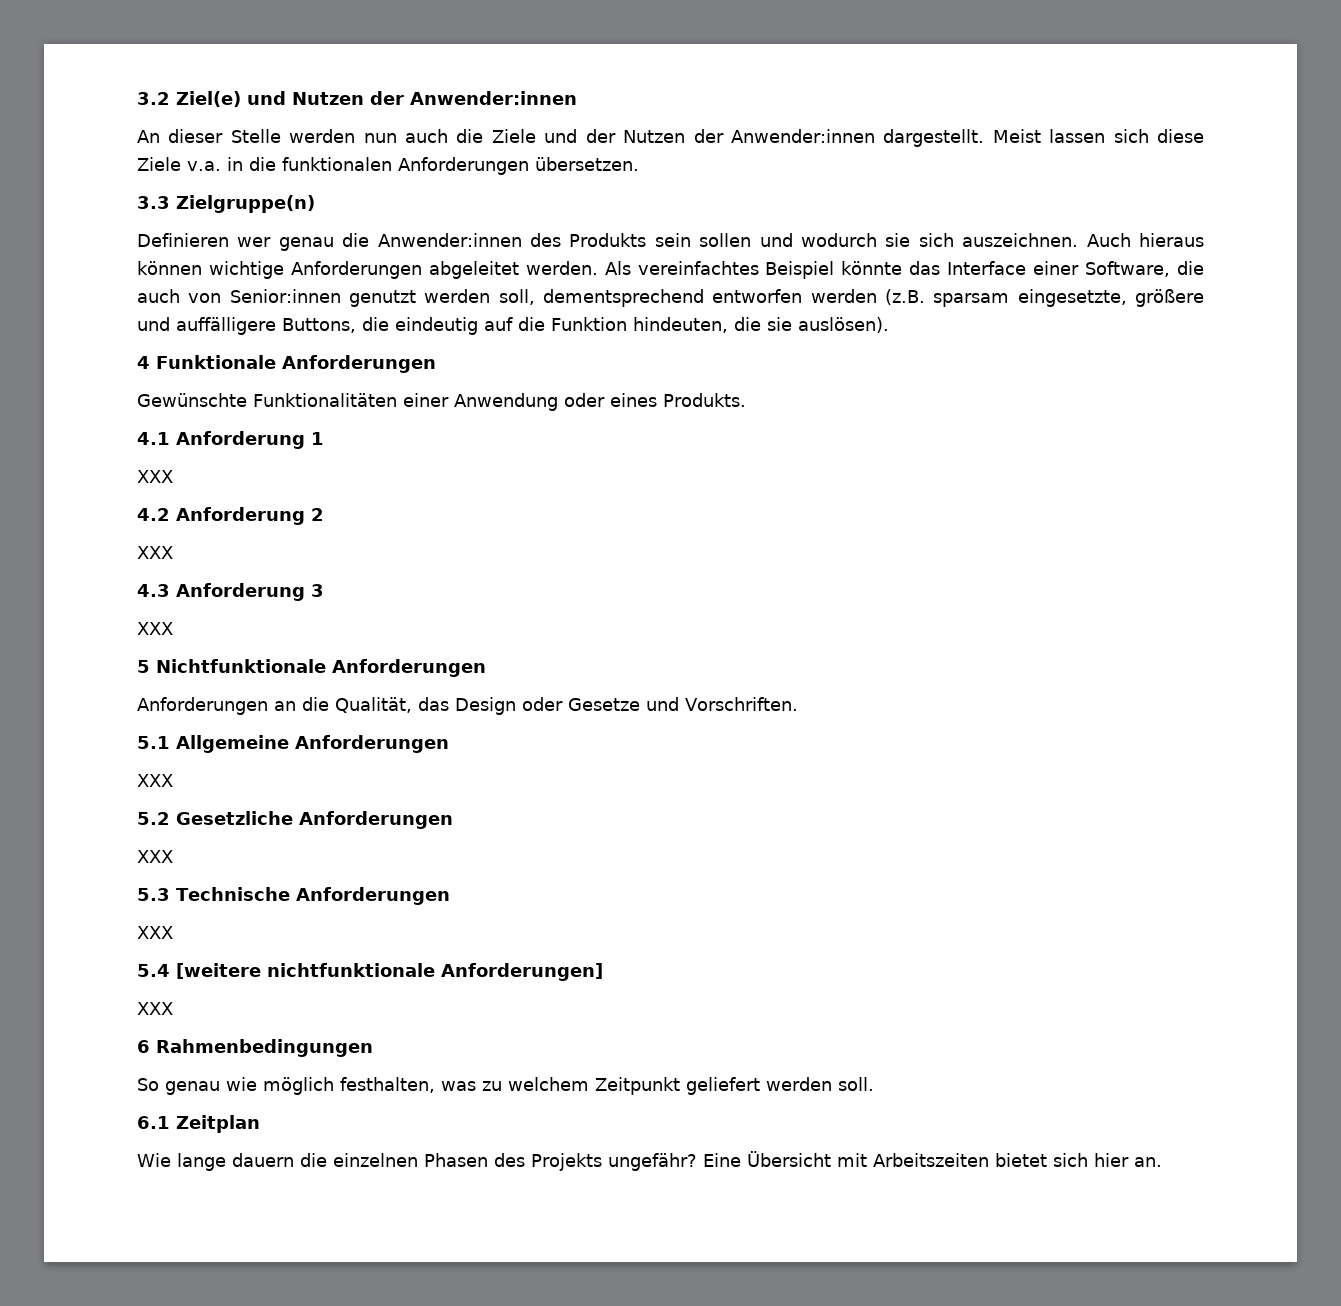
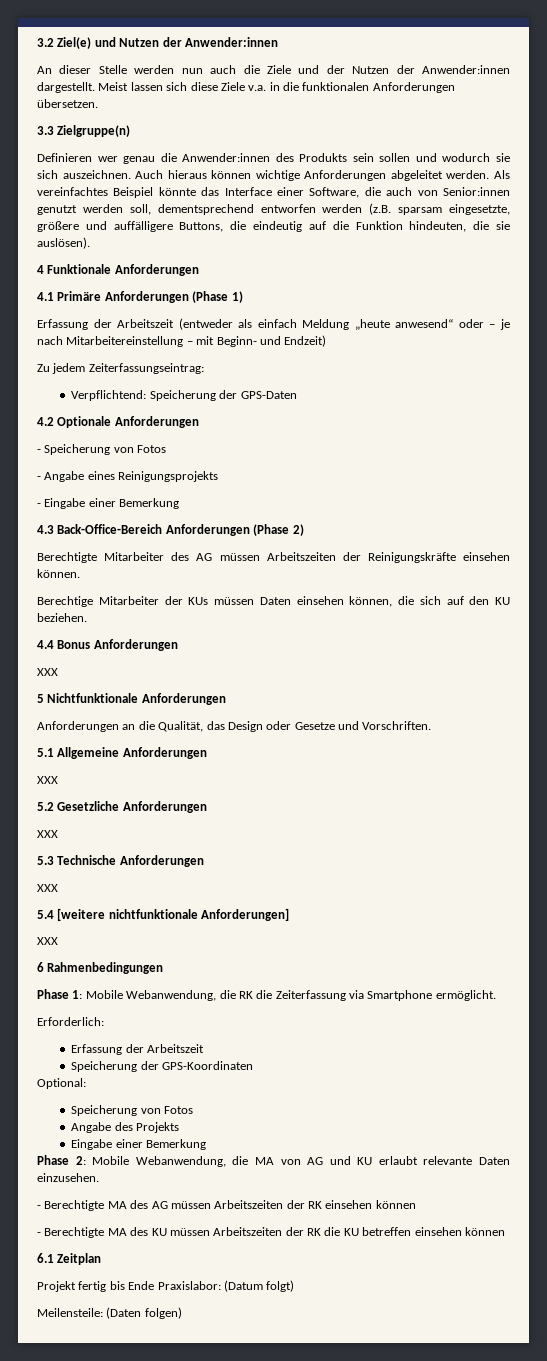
[137,393,746,411] [137,431,324,449] [137,470,173,483] [137,507,324,525] [137,546,173,559] [137,583,324,601] Gewünschte Funktionalitäten einer Anwendung oder eines Produkts. // 4.1 Anforderung 1 // XXX // 4.2 Anforderung 2 // XXX // 4.3 Anforderung 3 -> [37,291,243,303] [37,318,511,330] [37,335,327,347] [37,363,204,374] [71,390,297,401] [37,416,199,428] [37,444,167,455] [37,471,219,482] [37,498,180,509] [37,524,304,536] [37,552,510,563] [37,569,80,578] [37,596,510,607] [37,613,87,622] [37,639,178,651] 4.1 Primäre Anforderungen (Phase 1) // Erfassung der Arbeitszeit (entweder als einfach Meldung „heute anwesend“ oder – je nach Mitarbeitereinstellung – mit Beginn- und Endzeit) // Zu jedem Zeiterfassungseintrag: // Verpflichtend: Speicherung der GPS-Daten // 4.2 Optionale Anforderungen // - Speicherung von Fotos // - Angabe eines Reinigungsprojekts // - Eingabe einer Bemerkung // 4.3 Back-Office-Bereich Anforderungen (Phase 2) // Berechtigte Mitarbeiter des AG müssen Arbeitszeiten der Reinigungskräfte einsehen können. // Berechtige Mitarbeiter der KUs müssen Daten einsehen können, die sich auf den KU beziehen. // 4.4 Bonus Anforderungen
[137,1077,874,1095] [137,1115,260,1133] [137,1151,1162,1171] So genau wie möglich festhalten, was zu welchem Zeitpunkt geliefert werden soll. // 6.1 Zeitplan // Wie lange dauern die einzelnen Phasen des Projekts ungefähr? Eine Übersicht mit Arbeitszeiten bietet sich hier an. -> [37,989,496,1001] [37,1017,104,1026] [71,1044,205,1055] [71,1061,254,1072] [37,1078,86,1089] [71,1105,194,1116] [71,1122,180,1133] [71,1139,207,1150] [37,1155,510,1167] [37,1173,99,1182] [37,1200,416,1211] [37,1227,505,1238] [37,1253,102,1265] [37,1280,295,1292] [37,1307,182,1319] Phase 1: Mobile Webanwendung, die RK die Zeiterfassung via Smartphone ermöglicht. // Erforderlich: // Erfassung der Arbeitszeit // Speicherung der GPS-Koordinaten // Optional: // Speicherung von Fotos // Angabe des Projekts // Eingabe einer Bemerkung // Phase 2: Mobile Webanwendung, die MA von AG und KU erlaubt relevante Daten einzusehen. // - Berechtigte MA des AG müssen Arbeitszeiten der RK einsehen können // - Berechtigte MA des KU müssen Arbeitszeiten der RK die KU betreffen einsehen können // 6.1 Zeitplan // Projekt fertig bis Ende Praxislabor: (Datum folgt) // Meilensteile: (Daten folgen)

